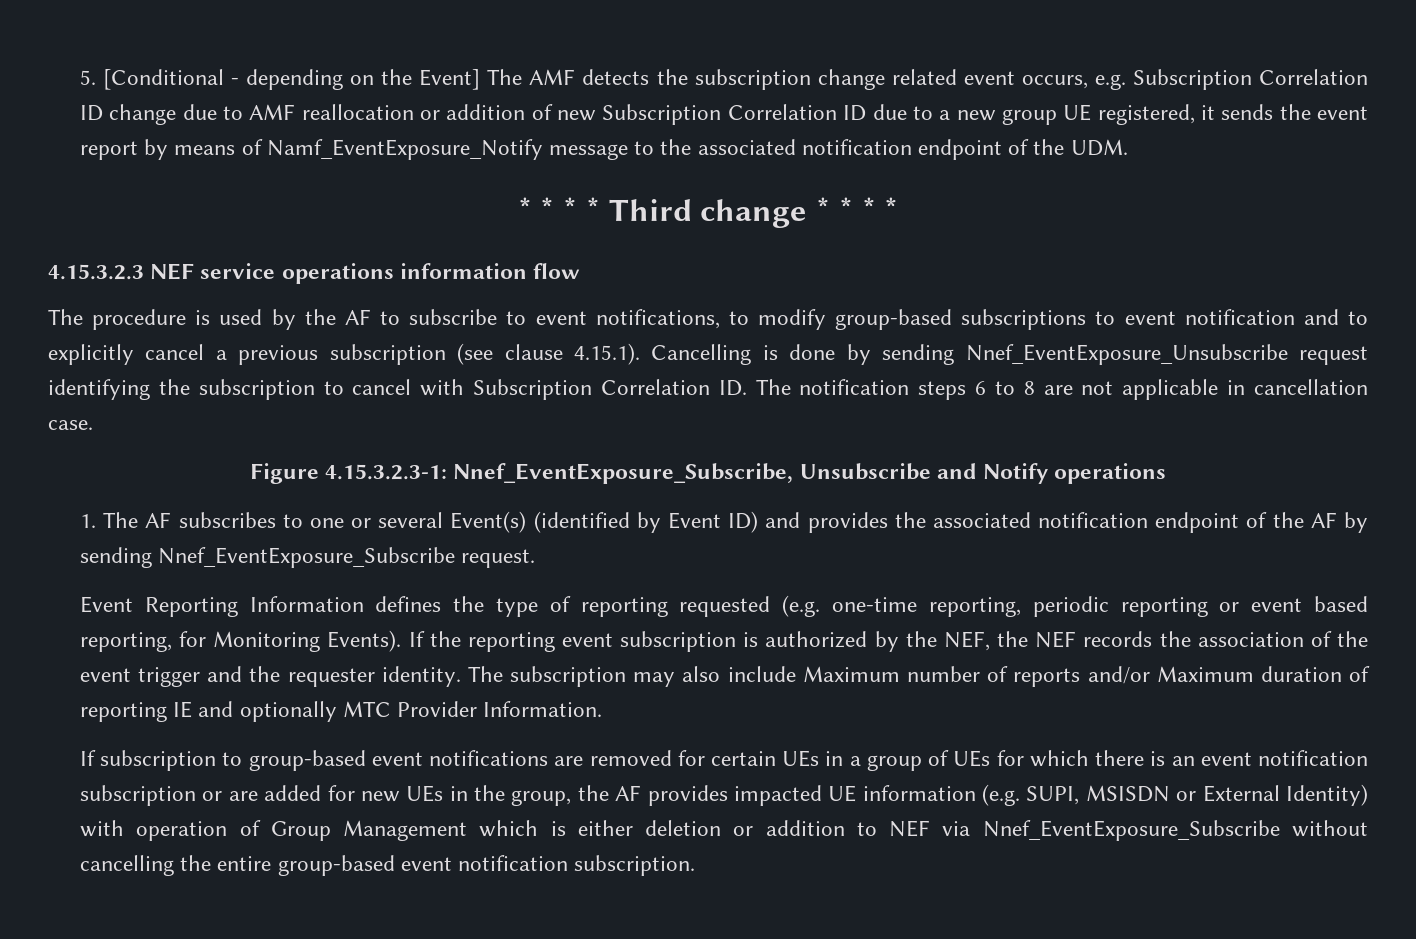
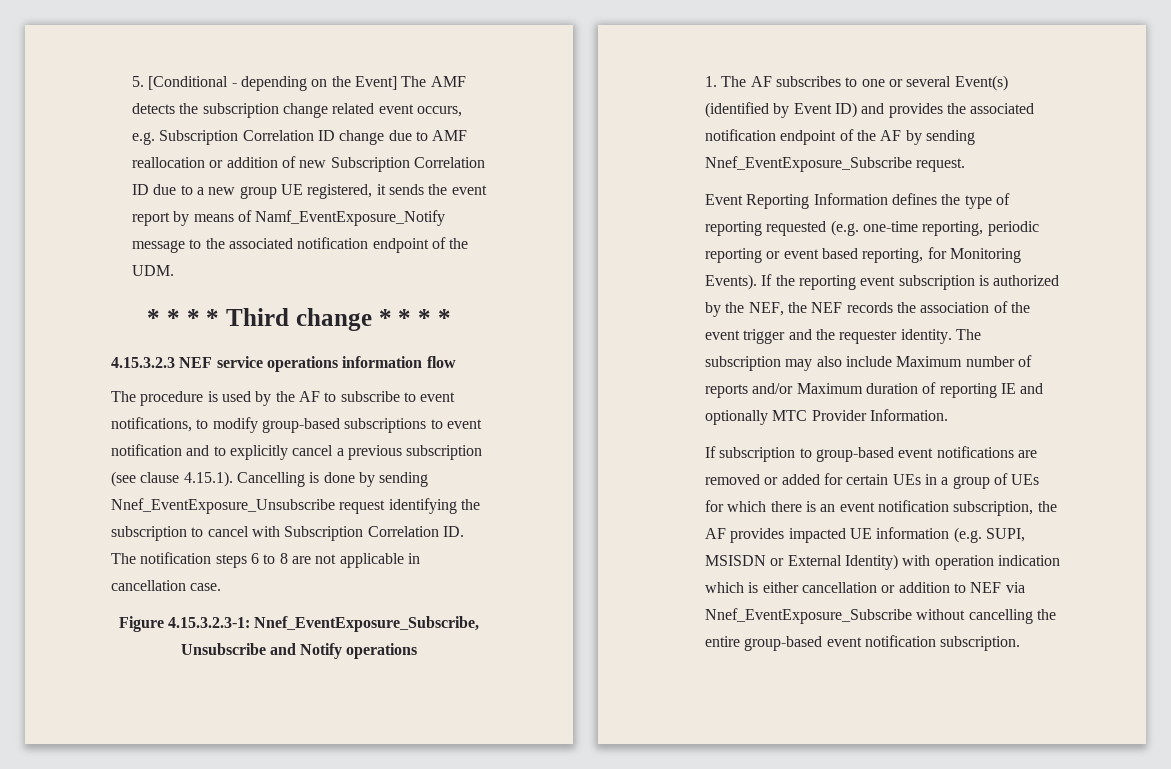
(672, 758) none -> [764,474,820,485] or added
[79,785,572,806] subscription or are added for new UEs in the group, -> [953,501,1034,516] subscription,
[239,820,468,841] of Group Management -> [997,555,1060,566] indication
[645,820,722,836] deletion -> [802,582,878,593] cancellation

